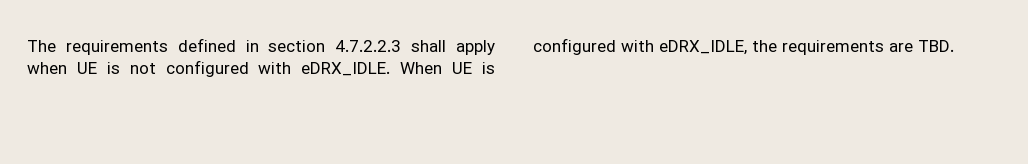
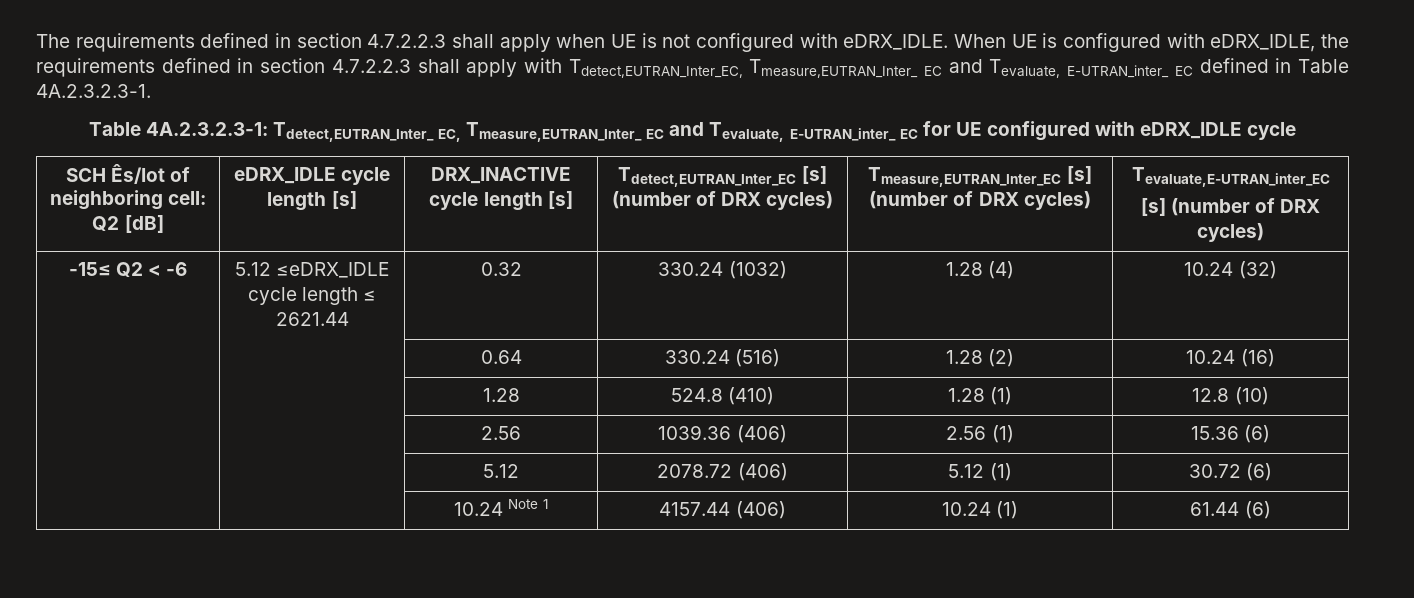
[889,40,954,52] are TBD. -> [161,58,1350,78] [36,84,151,98] [88,121,1297,142] [65,164,191,184] [49,190,207,210] [92,215,164,233] [233,167,391,185] [267,191,357,211] [431,167,571,184] [429,191,573,211] [618,166,827,187] [611,191,834,210] [868,166,1092,187] [869,191,1091,210] [1131,167,1330,187] [1140,198,1321,216] [1197,223,1264,242] [68,262,188,277] [234,262,390,278] [247,287,377,305] [275,312,349,326] [480,262,522,276] [658,261,787,279] [945,261,1015,279] [1184,261,1277,279] [480,350,522,364] [664,349,781,367] [945,349,1015,367] [1186,349,1275,367] [482,388,520,402] [670,387,775,405] [947,387,1013,405] [1192,387,1269,405] [481,426,521,440] [658,425,787,443] [946,425,1014,443] [1190,425,1271,443] [483,464,519,478] [657,463,788,481] [948,463,1012,481] [1188,463,1273,481] [453,499,549,516] [659,501,786,519] [941,501,1019,519] [1190,501,1271,519] defined in section 4.7.2.2.3 shall apply with Tdetect,EUTRAN_Inter_EC, Tmeasure,EUTRAN_Inter_ EC and Tevaluate, E-UTRAN_inter_ EC defined in Table 4A.2.3.2.3-1. // Table 4A.2.3.2.3-1: Tdetect,EUTRAN_Inter_ EC, Tmeasure,EUTRAN_Inter_ EC and Tevaluate, E-UTRAN_inter_ EC for UE configured with eDRX_IDLE cycle // SCH Ês/Iot of neighboring cell: Q2 [dB] | eDRX_IDLE cycle length [s] | DRX_INACTIVE cycle length [s] | Tdetect,EUTRAN_Inter_EC [s] (number of DRX cycles) | Tmeasure,EUTRAN_Inter_EC [s] (number of DRX cycles) | Tevaluate,E-UTRAN_inter_EC // [s] (number of DRX cycles) // -15≤ Q2 < -6 | 5.12 ≤eDRX_IDLE cycle length ≤ 2621.44 | 0.32 | 330.24 (1032) | 1.28 (4) | 10.24 (32) // | | 0.64 | 330.24 (516) | 1.28 (2) | 10.24 (16) // | | 1.28 | 524.8 (410) | 1.28 (1) | 12.8 (10) // | | 2.56 | 1039.36 (406) | 2.56 (1) | 15.36 (6) // | | 5.12 | 2078.72 (406) | 5.12 (1) | 30.72 (6) // | | 10.24 Note 1 | 4157.44 (406) | 10.24 (1) | 61.44 (6)

